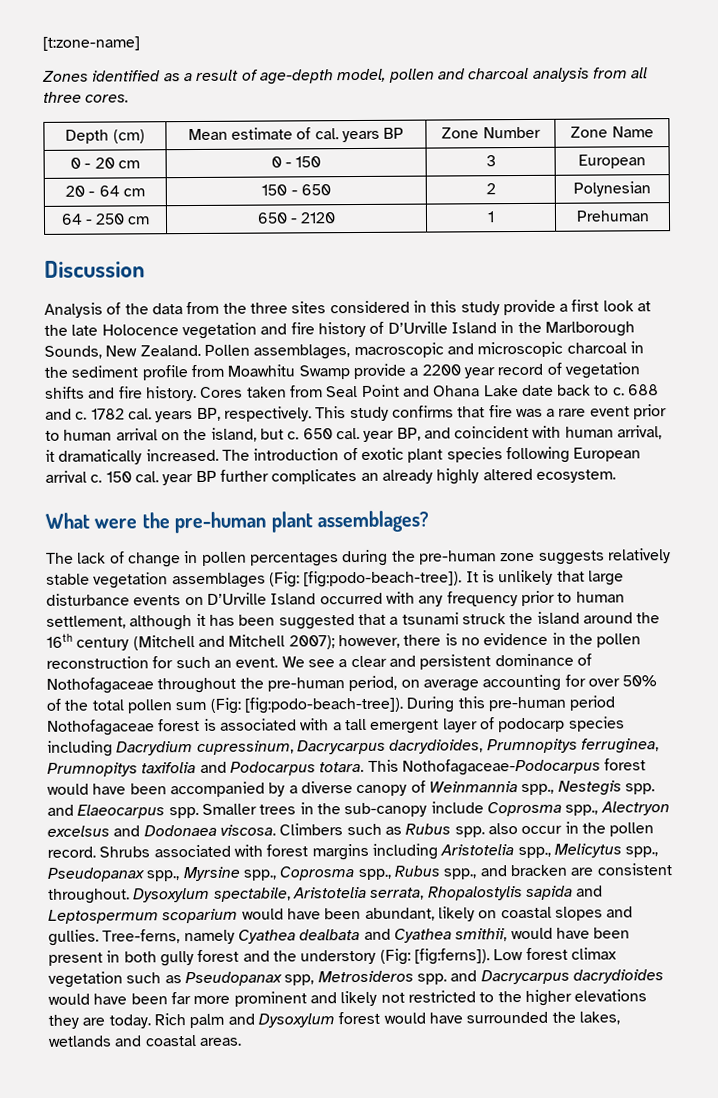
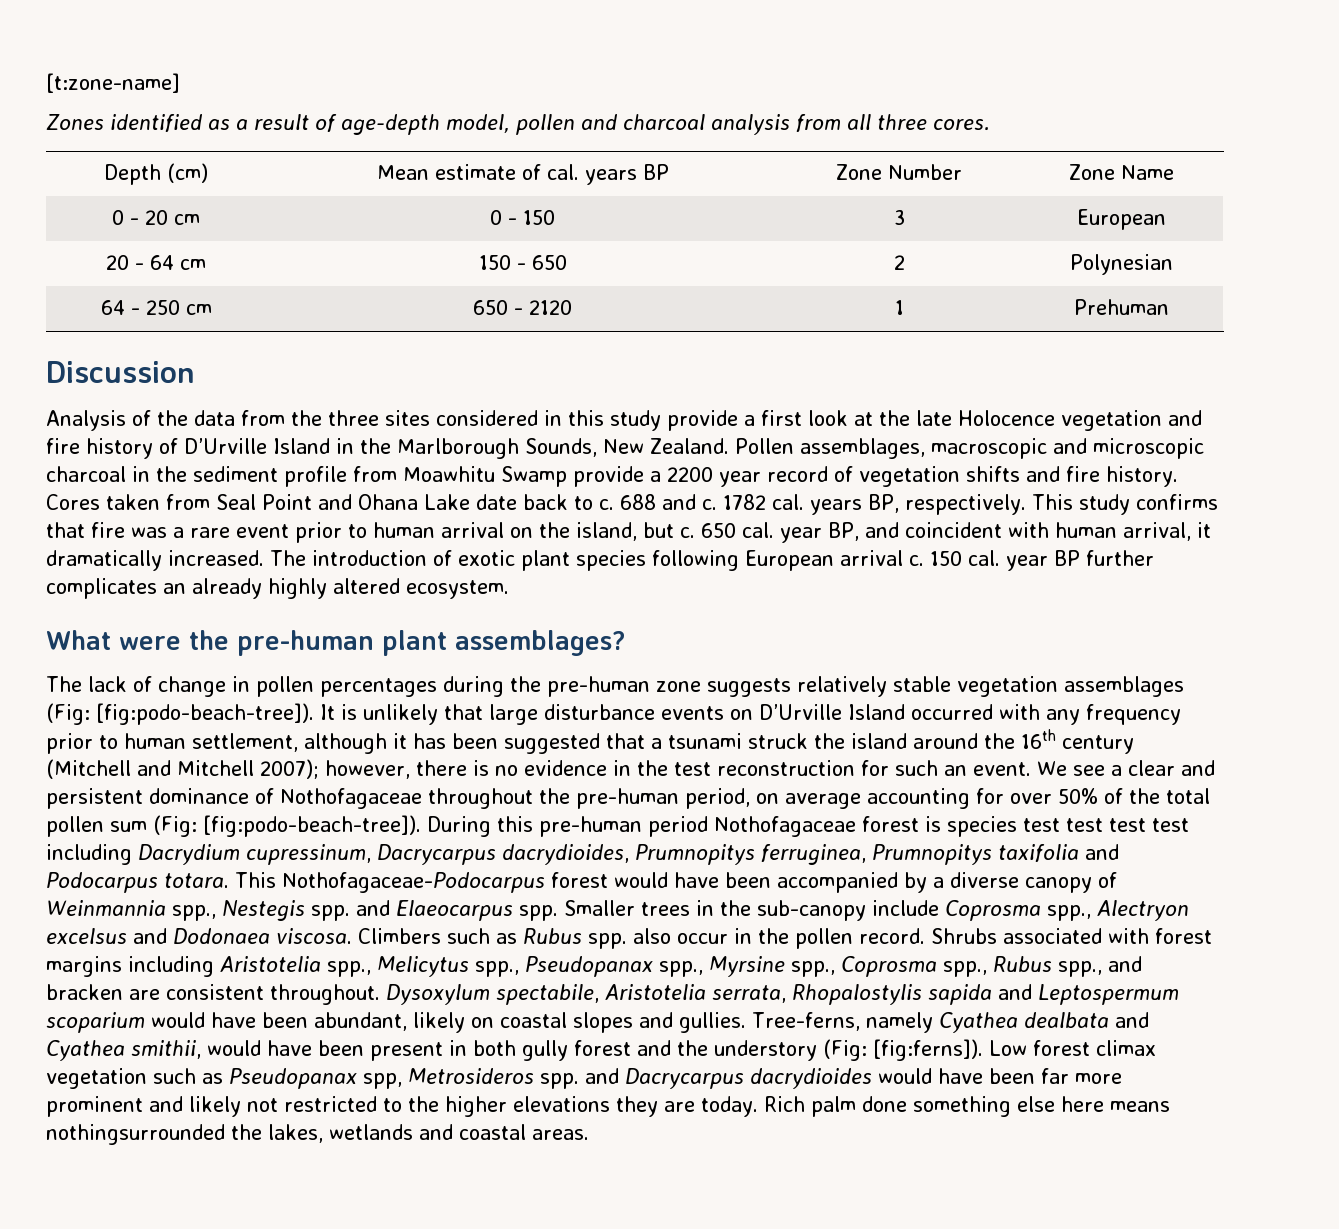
[596,633,642,648] pollen -> [674,762,711,776] test
[219,716,625,734] associated with a tall emergent layer of podocarp species -> [947,816,1189,837] species test test test test
[227,1011,549,1028] and Dysoxylum forest would have surrounded -> [861,1096,1170,1117] [46,1124,225,1145] done something else here means nothingsurrounded

